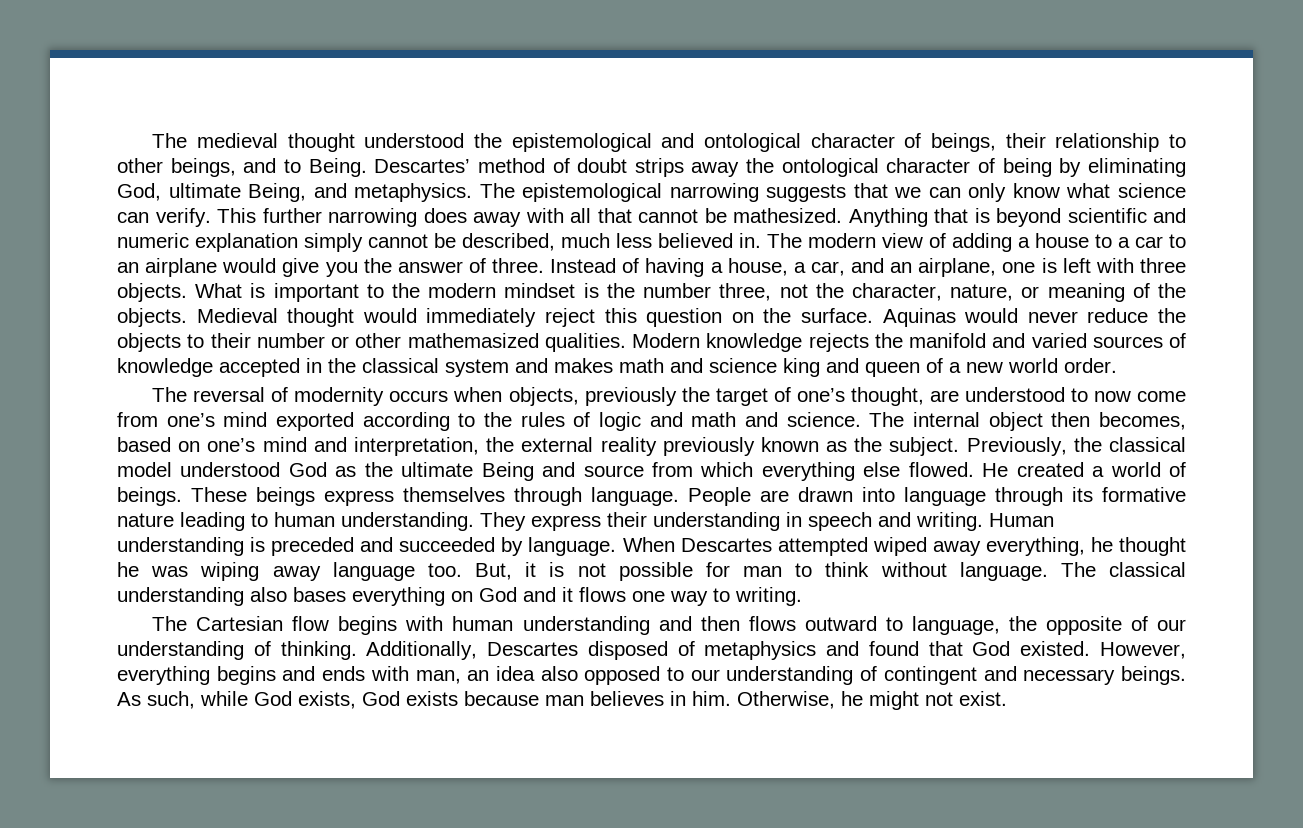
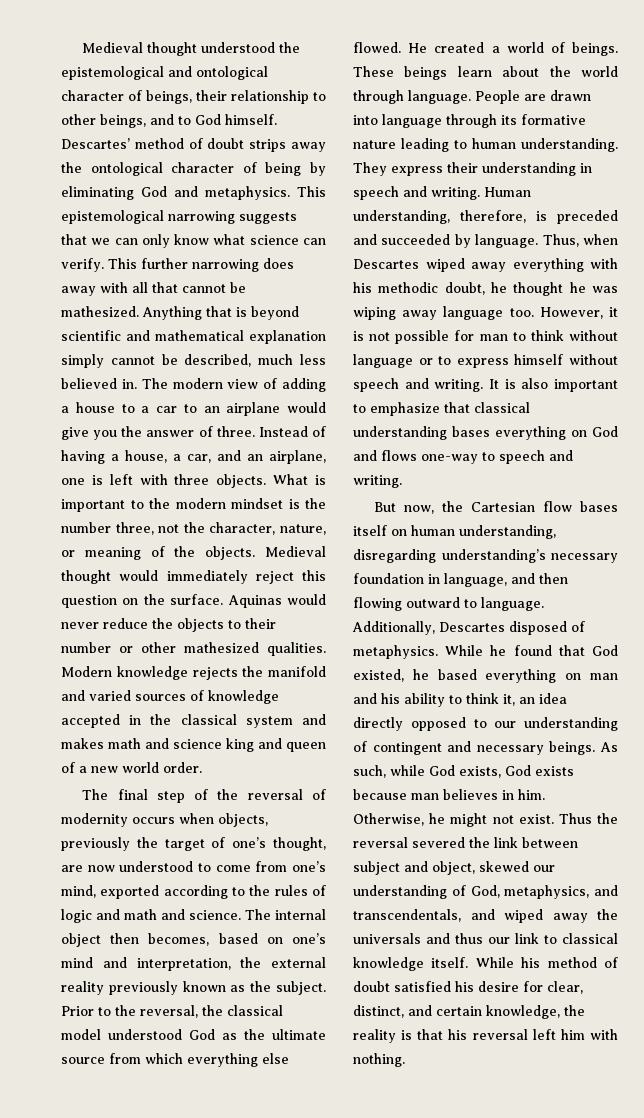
[152,133,278,148] The medieval -> [82,42,144,53] Medieval
[308,158,367,177] Being. -> [195,114,277,125] God himself.
[117,183,307,202] God, ultimate Being, -> [141,186,167,197] God
[479,183,515,198] The -> [297,186,326,197] This
[117,233,189,248] numeric -> [155,330,244,341] mathematical
[407,333,539,348] mathemasized -> [184,642,259,653] mathesized
(188, 394) none -> [117,789,239,803] final step of the
(959, 396) none -> [87,865,115,872] now
[1093,391,1131,402] now -> (211, 867) none
[223,412,268,427] mind -> [61,885,96,898] mind,
[966,437,1067,456] Previously, -> [61,1005,198,1018] Prior to the reversal,
[481,462,576,481] Being and -> (326, 1034) none
[324,487,505,506] express themselves -> [457,66,618,77] learn about the world
[117,537,244,556] understanding -> [353,210,526,224] understanding, therefore,
[622,537,1085,556] When Descartes attempted wiped away everything, -> [542,234,618,247] [353,258,618,272] [353,282,485,295] Thus, when Descartes wiped away everything with his methodic doubt,
[475,563,512,580] But, -> [539,307,603,319] However,
[959,562,1096,581] language. The -> [353,354,618,368] [353,378,618,392] [353,402,470,416] language or to express himself without speech and writing. It is also important to emphasize that
[250,587,287,602] also -> (447, 433) none
[562,587,802,606] [152,616,650,635] it flows one way to writing. // The Cartesian flow begins with human understanding -> [381,450,573,464] [353,475,402,488] [374,501,618,514] [353,525,556,539] [353,549,618,563] [353,573,507,587] flows one-way to speech and writing. // But now, the Cartesian flow bases itself on human understanding, disregarding understanding’s necessary foundation in language,
[748,616,796,631] flows -> [353,597,402,611] flowing
[911,616,1186,635] [117,641,1186,660] [117,666,461,685] language, the opposite of our understanding of thinking. Additionally, Descartes disposed of metaphysics and found that God existed. However, everything begins and ends with man, -> [481,597,544,611] [352,621,585,635] [353,645,618,659] [353,669,618,683] [353,693,515,707] language. Additionally, Descartes disposed of metaphysics. While he found that God existed, he based everything on man and his ability to think it,
[540,666,578,681] also -> [353,717,403,731] directly
(1007, 698) none -> [558,813,618,824] [353,837,578,848] [353,861,555,875] [353,885,618,899] [353,909,618,923] [353,933,618,944] [353,957,618,971] [353,981,583,994] [353,1005,585,1019] [353,1029,618,1043] [353,1053,405,1067] Thus the reversal severed the link between subject and object, skewed our understanding of God, metaphysics, and transcendentals, and wiped away the universals and thus our link to classical knowledge itself. While his method of doubt satisfied his desire for clear, distinct, and certain knowledge, the reality is that his reversal left him with nothing.

